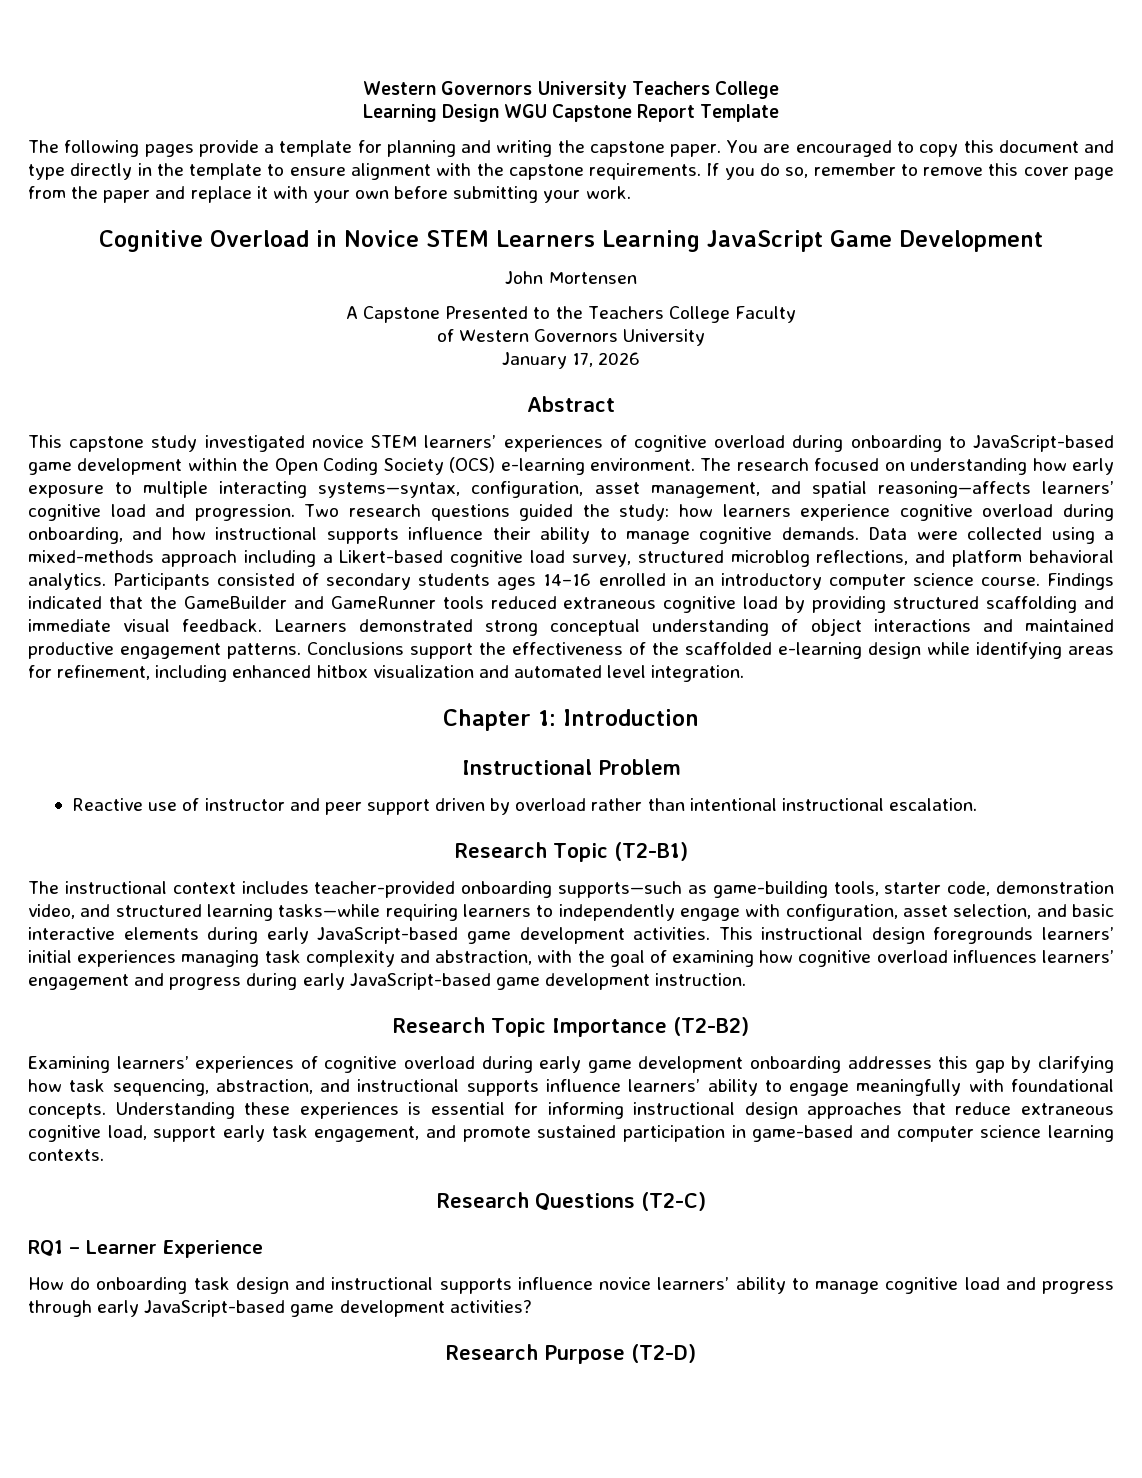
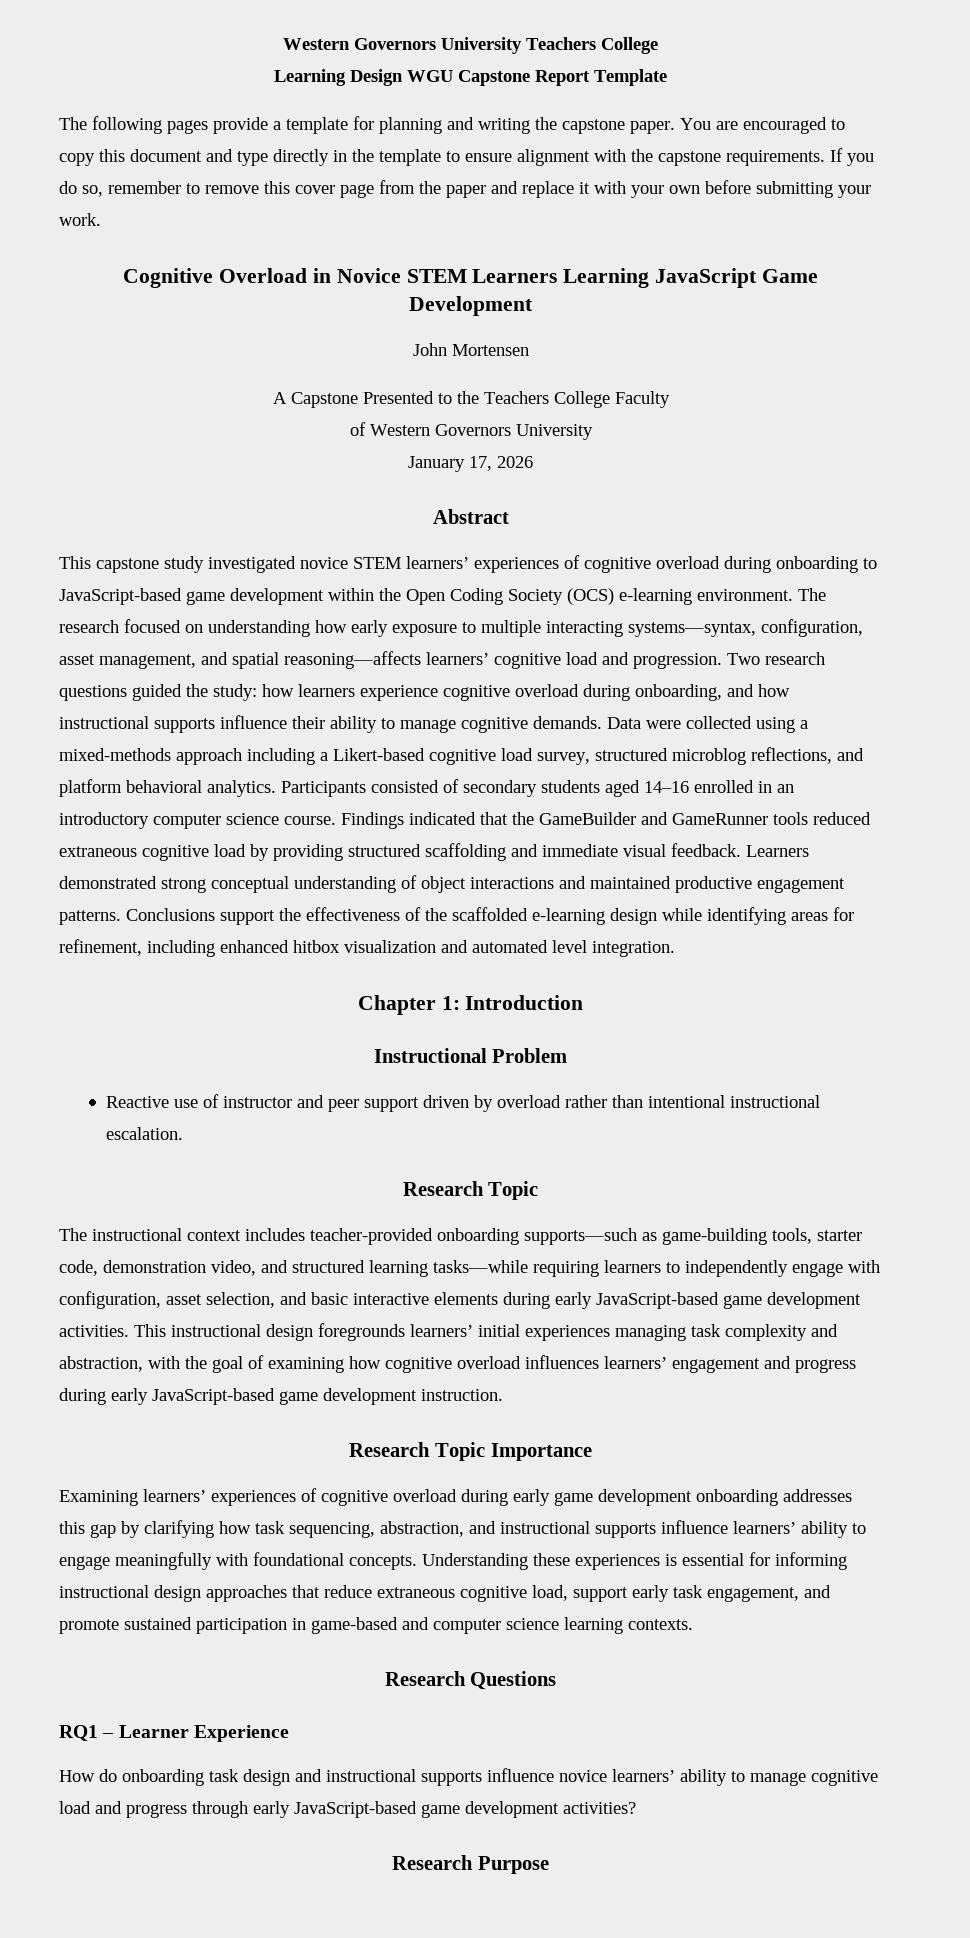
[497,577,537,590] ages -> [605,780,640,797] aged
[613,842,688,861] (T2-B1) -> (539, 1190) none
[672,1017,749,1036] (T2-B2) -> (592, 1452) none
[640,1192,706,1211] (T2-C) -> (557, 1680) none
[631,1344,696,1363] (T2-D) -> (549, 1865) none

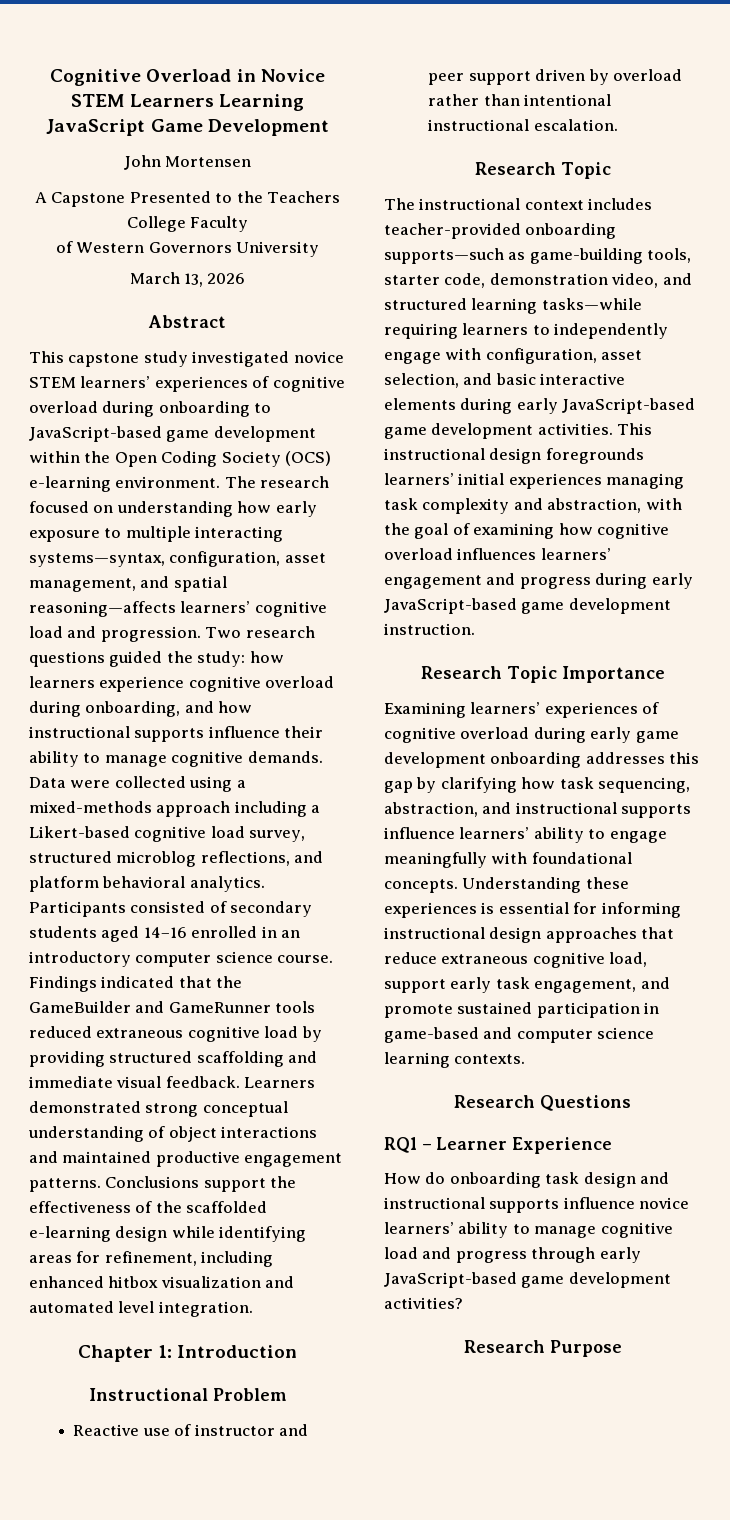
[283,37,658,54] [274,69,667,86] [59,116,845,134] [59,148,874,166] [59,180,871,198] [59,213,101,226] Western Governors University Teachers College // Learning Design WGU Capstone Report Template // The following pages provide a template for planning and writing the capstone paper. You are encouraged to copy this document and type directly in the template to ensure alignment with the capstone requirements. If you do so, remember to remove this cover page from the paper and replace it with your own before submitting your work. // -> (50, 77) none
[408,456,492,472] January 17, -> [129,272,204,287] March 13,

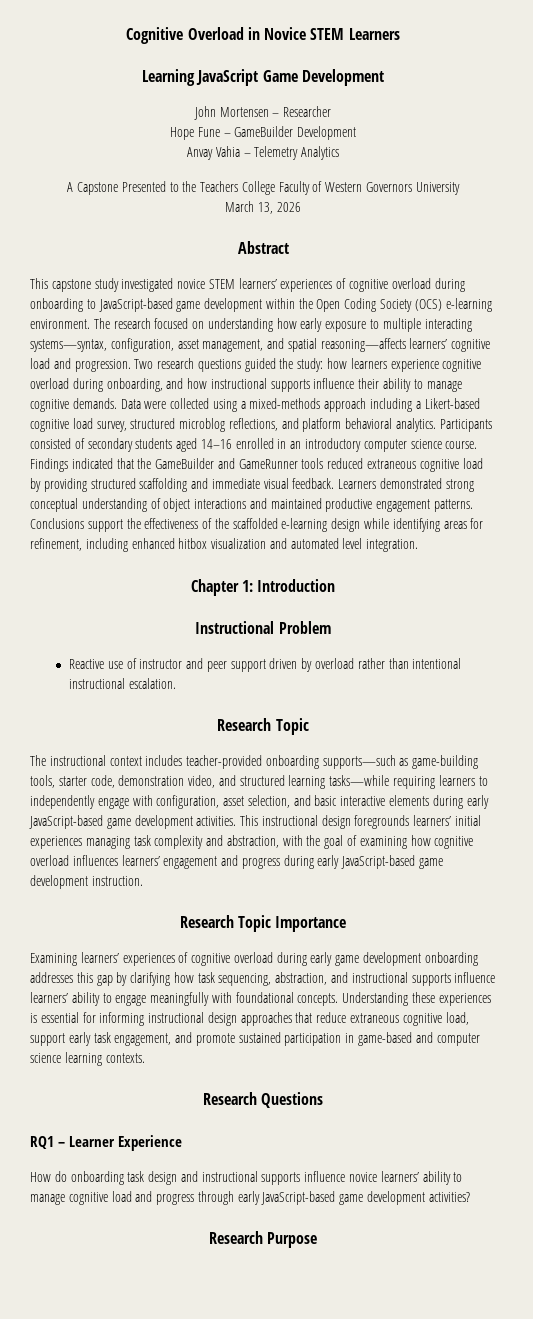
(214, 100) none -> (400, 34) //
(252, 161) none -> [272,106,332,117] [169,126,357,140] [186,146,340,160] – Researcher // Hope Fune – GameBuilder Development // Anvay Vahia – Telemetry Analytics
(249, 224) // -> (310, 188) none

